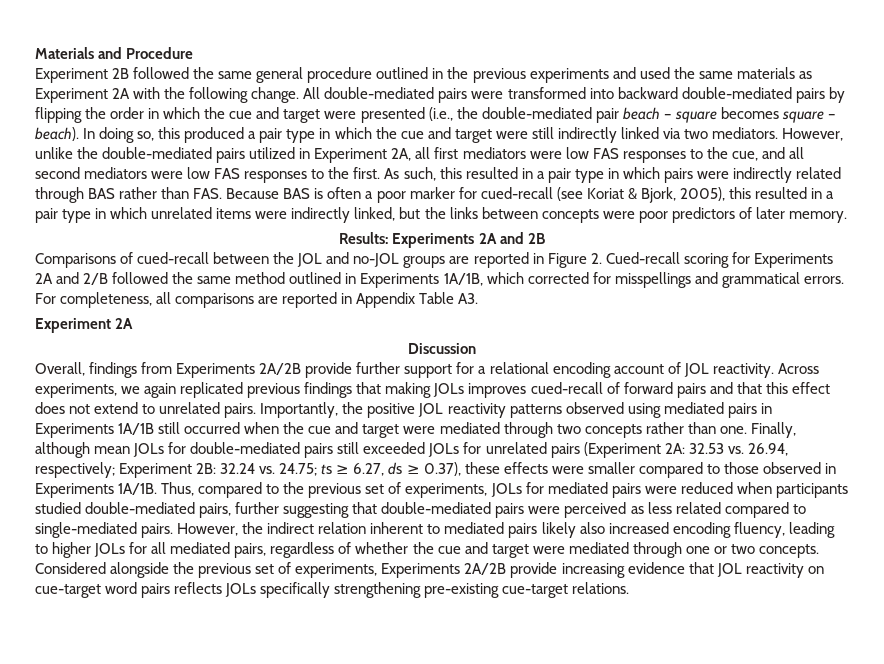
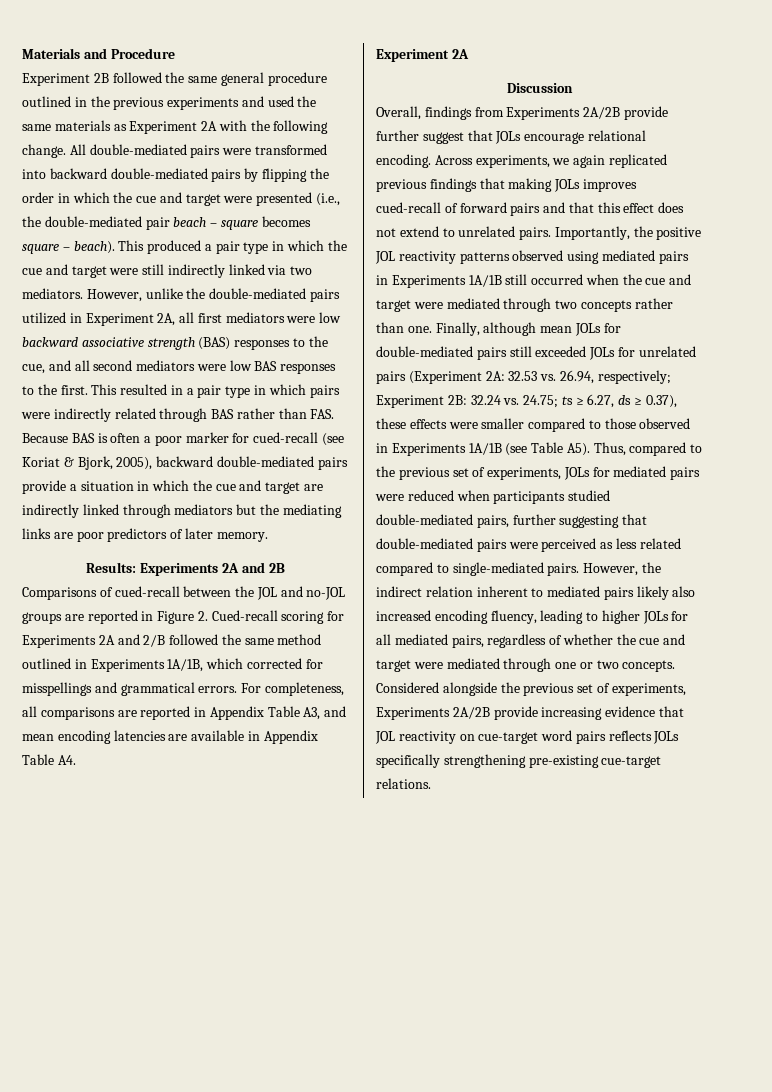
[83,127,181,143] In doing so, this -> [118,240,145,251] This
[592,148,619,159] FAS -> [22,337,231,350] backward associative strength (BAS)
[214,168,241,179] FAS -> [254,361,278,371] BAS
[384,167,462,181] As such, this -> [91,384,118,395] This
[728,187,835,199] [35,207,635,223] this resulted in a pair type in which unrelated items were indirectly linked, but the links between concepts were -> [156,456,348,470] [22,480,324,494] [22,504,342,518] [22,528,73,539] backward double-mediated pairs provide a situation in which the cue and target are indirectly linked through mediators but the mediating links are
[458,293,479,304] A3. -> [303,706,347,720] [22,730,318,744] [22,754,76,765] A3, and mean encoding latencies are available in Appendix Table A4.
[404,362,774,378] support for a relational encoding account of JOL reactivity. -> [422,130,646,144] [376,154,431,168] suggest that JOLs encourage relational encoding.
[118,483,158,495] 1A/1B. -> [468,442,590,456] 1A/1B (see Table A5).

